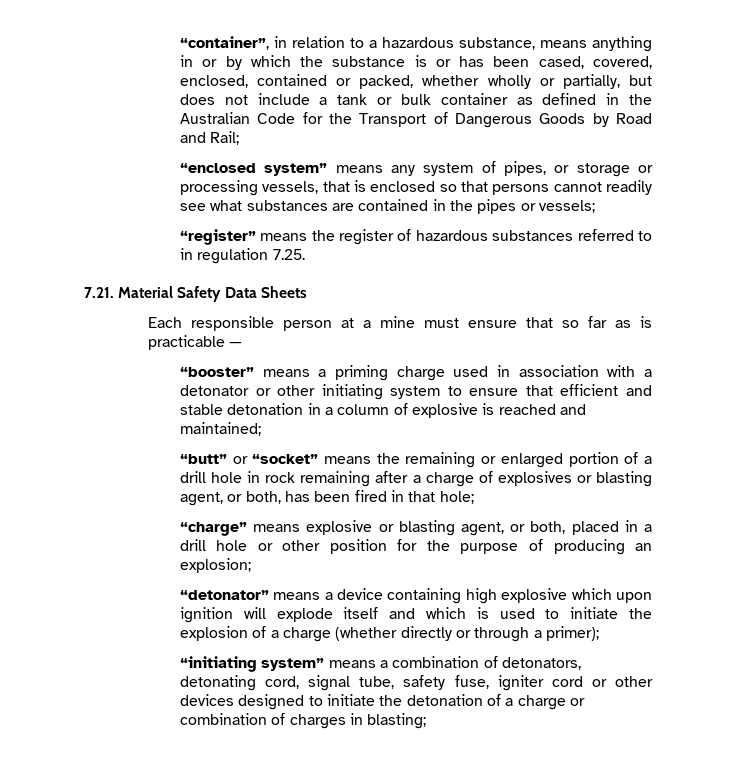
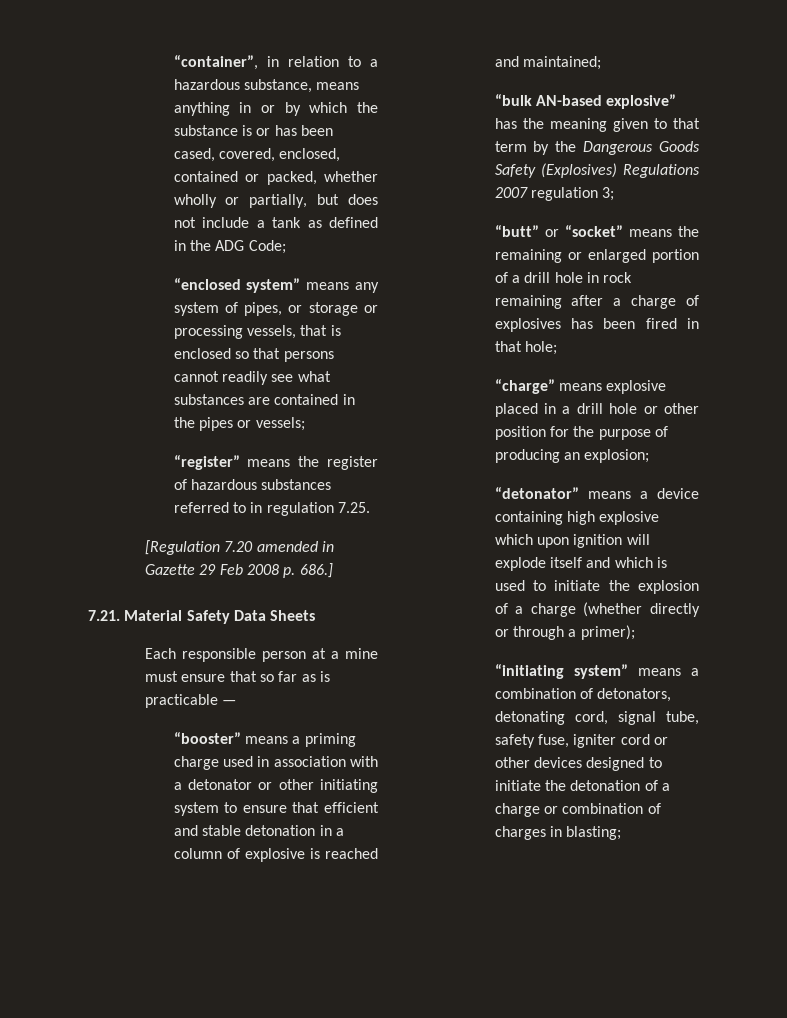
[377,93,508,105] or bulk container -> (302, 222) none
[179,112,652,128] [179,131,240,145] Australian Code for the Transport of Dangerous Goods by Road and Rail; -> [215,240,286,254] ADG Code;
(305, 254) none -> [145,540,334,555] [145,563,333,578] // [Regulation 7.20 amended in Gazette 29 Feb 2008 p. 686.]
(261, 429) none -> [494,94,677,109] [494,118,700,132] [494,141,700,155] [494,163,700,178] [494,187,615,201] // “bulk AN-based explosive” has the meaning given to that term by the Dangerous Goods Safety (Explosives) Regulations 2007 regulation 3;
[576,471,652,487] [179,491,281,506] or blasting agent, or both, -> (561, 325) none
[378,520,566,536] or blasting agent, or both, -> (667, 387) none

